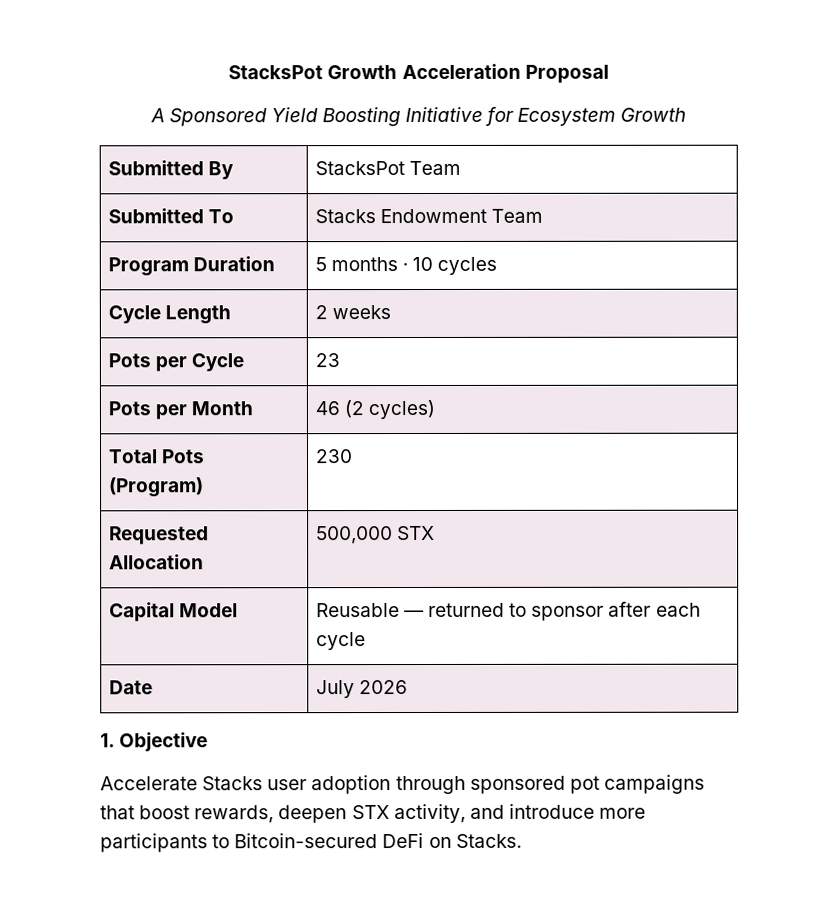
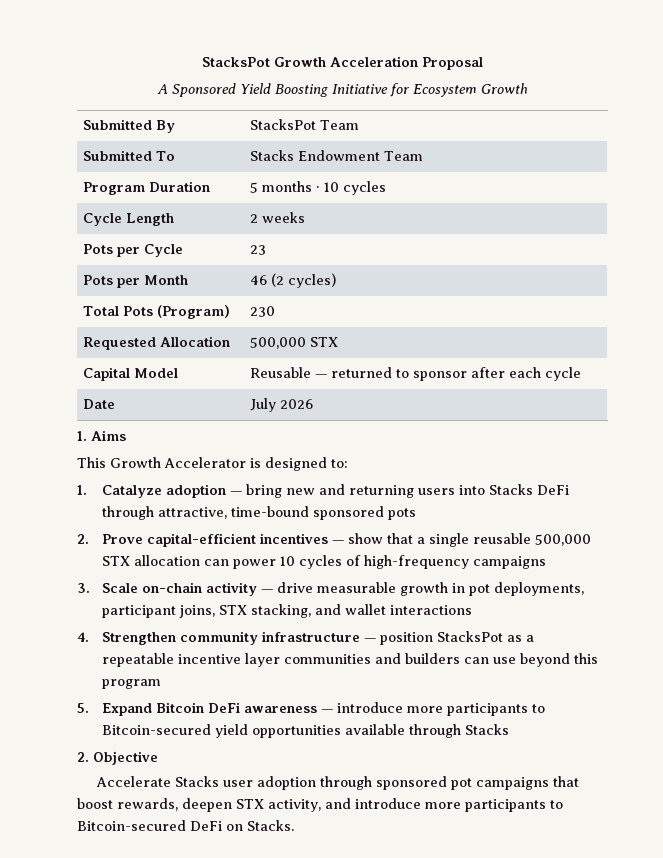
(115, 740) none -> [91,430,126,441] [77,457,348,471] [77,484,570,498] [102,506,417,520] [77,533,592,547] [102,555,547,569] [77,582,585,596] [102,604,473,618] [77,631,535,645] [102,653,599,667] [102,679,162,689] [77,702,546,716] [102,724,510,738] [77,752,89,762] Aims // This Growth Accelerator is designed to: // 1. Catalyze adoption — bring new and returning users into Stacks DeFi through attractive, time-bound sponsored pots // 2. Prove capital-efficient incentives — show that a single reusable 500,000 STX allocation can power 10 cycles of high-frequency campaigns // 3. Scale on-chain activity — drive measurable growth in pot deployments, participant joins, STX stacking, and wallet interactions // 4. Strengthen community infrastructure — position StacksPot as a repeatable incentive layer communities and builders can use beyond this program // 5. Expand Bitcoin DeFi awareness — introduce more participants to Bitcoin-secured yield opportunities available through Stacks // 2.

